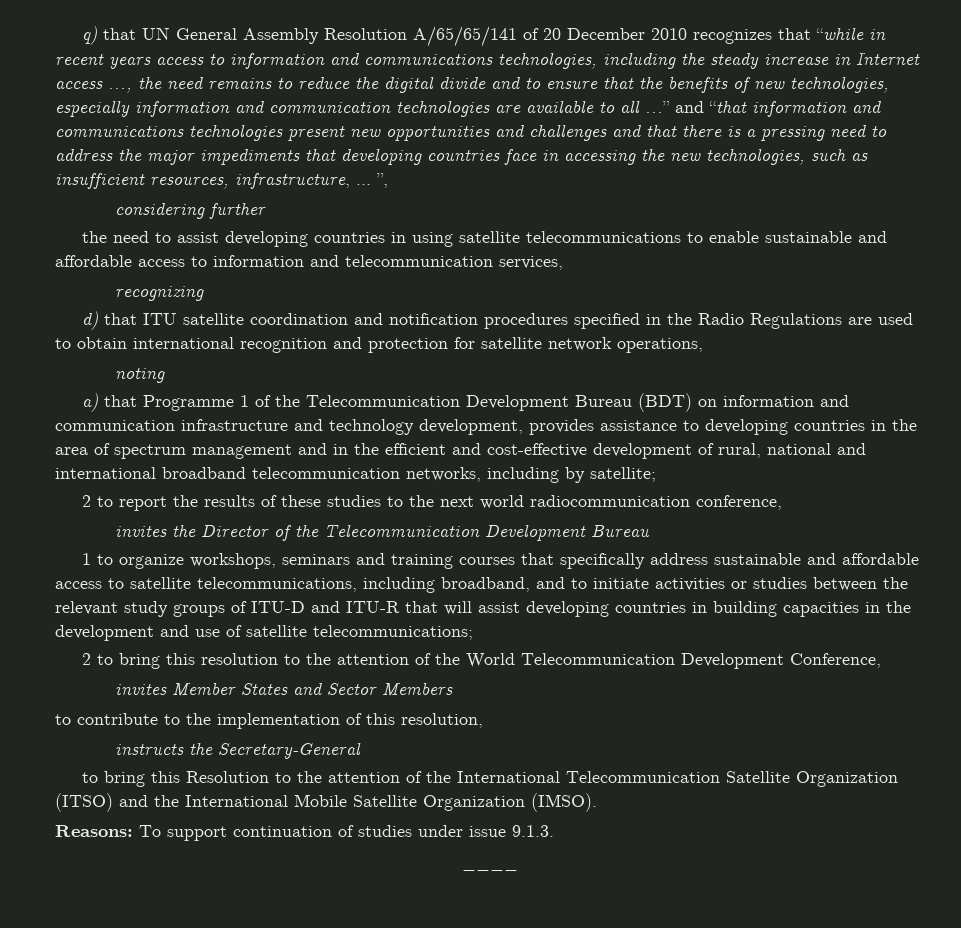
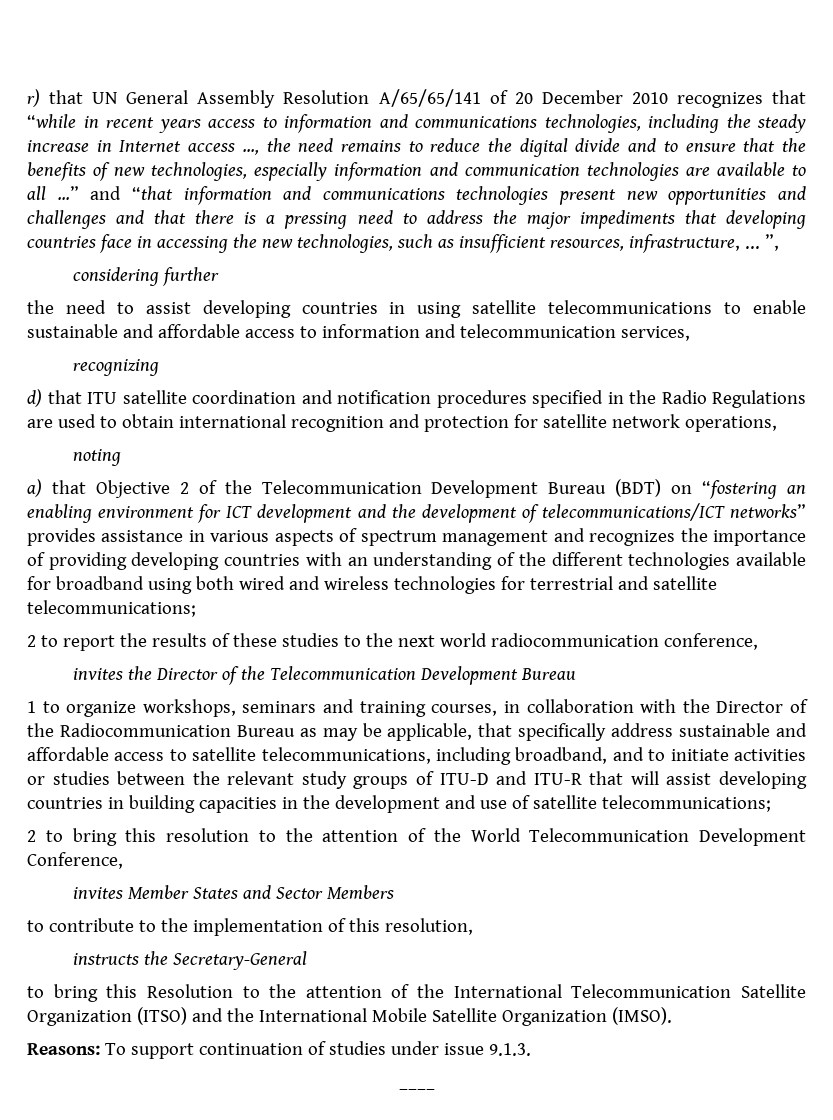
[82,26,98,45] q) -> [27,89,40,107] r)
[143,395,250,411] Programme 1 -> [95,480,189,498] Objective 2
[723,395,850,407] [55,419,917,435] [55,443,866,459] [55,467,656,483] information and communication infrastructure and technology development, provides assistance to developing countries in the area of spectrum management and in the efficient and cost-effective development of rural, national and international broadband telecommunication networks, including by satellite; -> [702,480,806,499] [27,503,807,523] [27,528,806,546] [27,552,807,570] [27,576,717,594] [27,600,196,617] “fostering an enabling environment for ICT development and the development of telecommunications/ICT networks” provides assistance in various aspects of spectrum management and recognizes the importance of providing developing countries with an understanding of the different technologies available for broadband using both wired and wireless technologies for terrestrial and satellite telecommunications;
[459,557,516,565] courses -> [431,699,808,716] [27,723,473,741] courses, in collaboration with the Director of the Radiocommunication Bureau as may be applicable,

